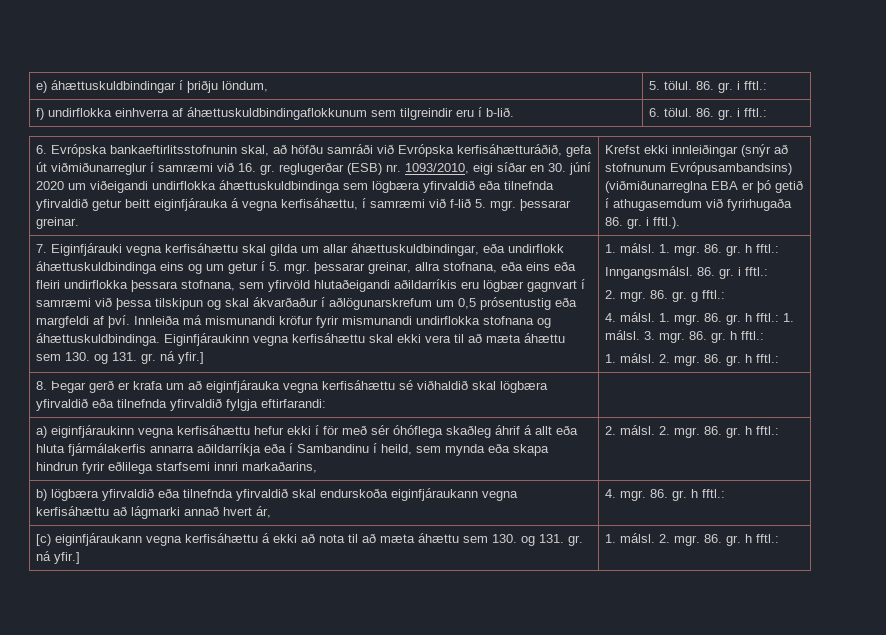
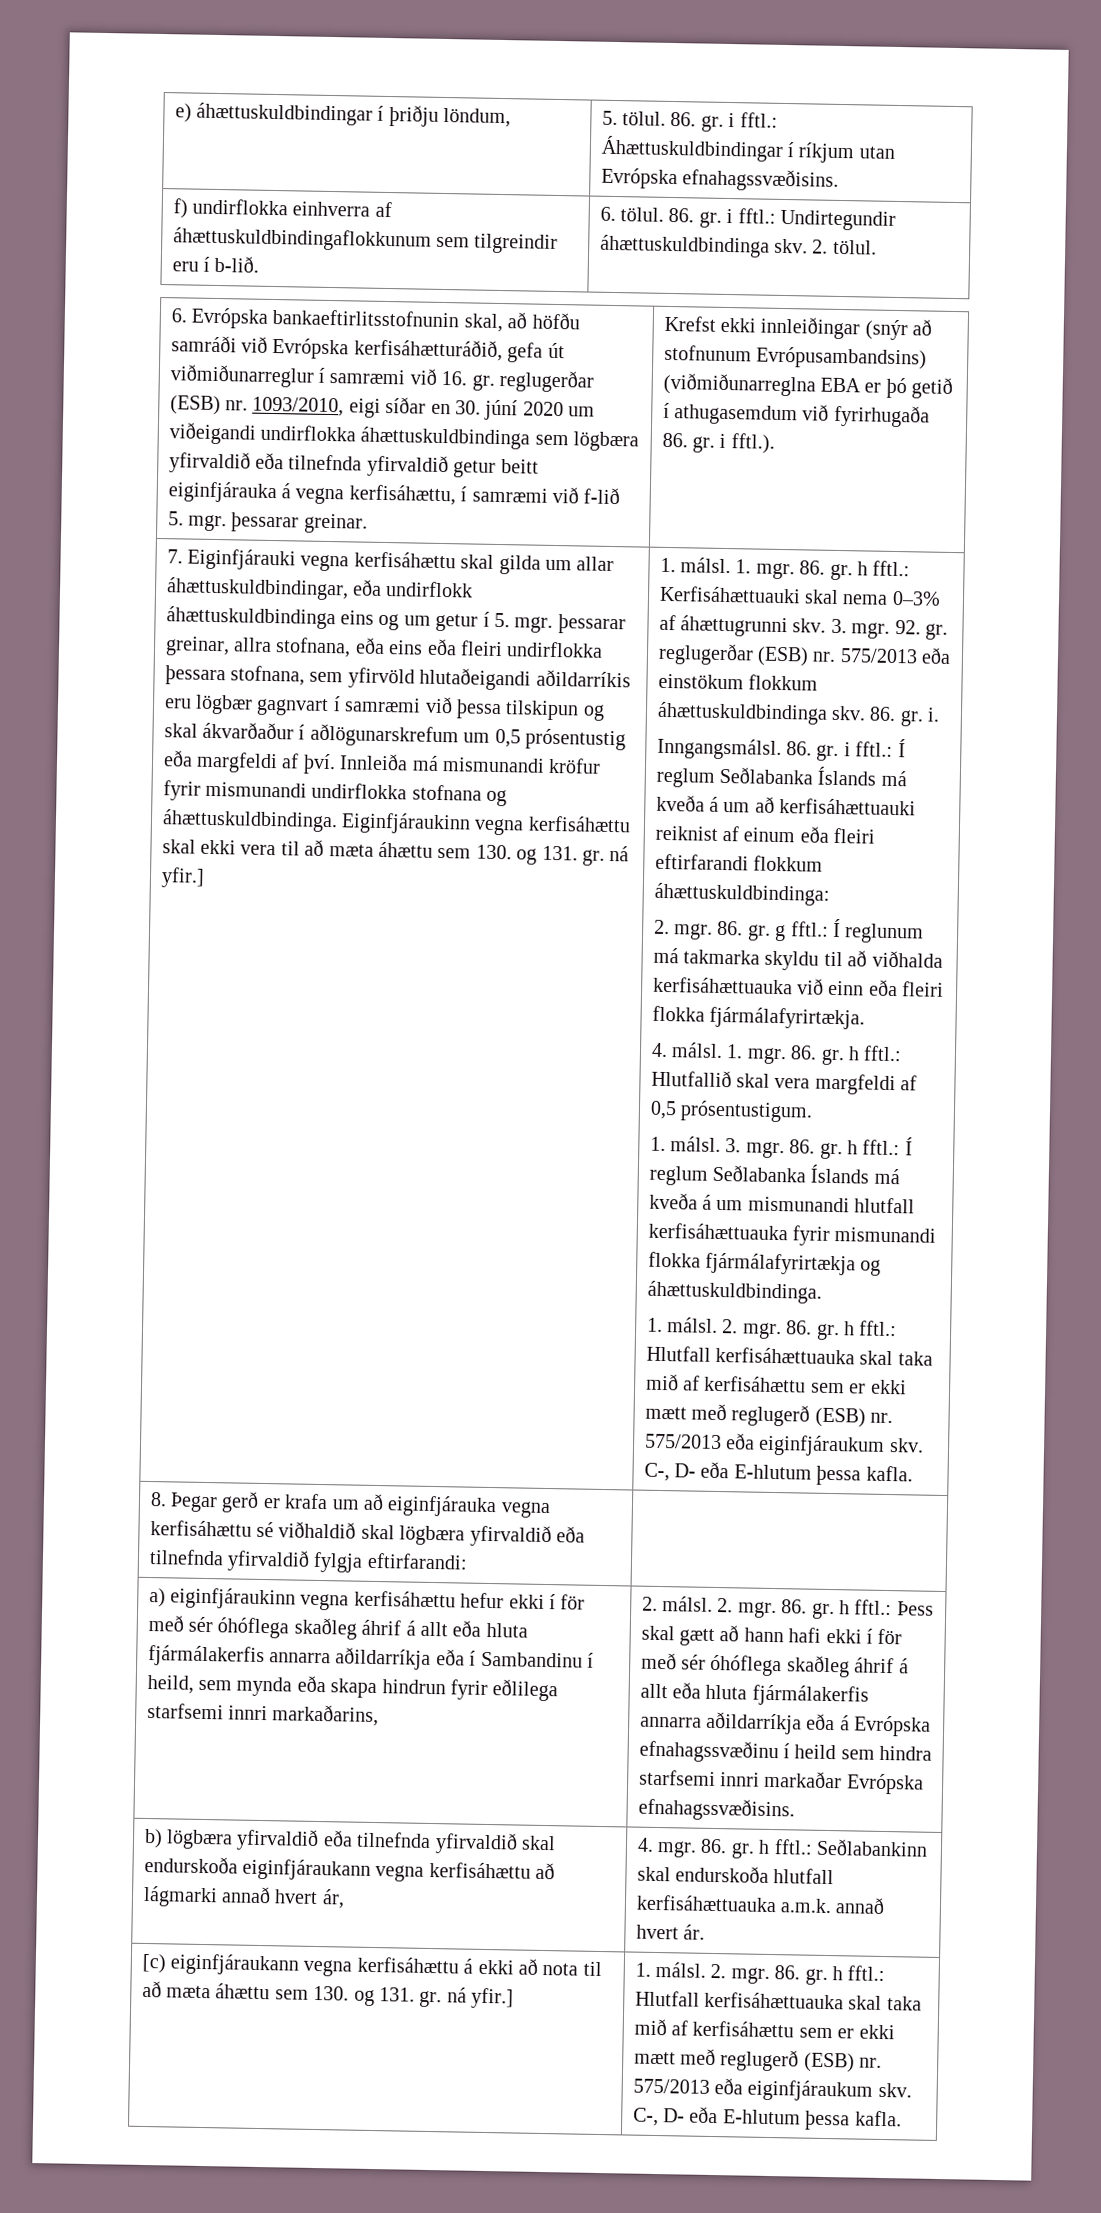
(767, 85) none -> [600,135,895,164] [600,167,839,192] Áhættuskuldbindingar í ríkjum utan Evrópska efnahagssvæðisins.
(767, 112) none -> [779,209,896,231] [599,234,877,258] Undirtegundir áhættuskuldbindinga skv. 2. tölul.
(779, 248) none -> [658,585,941,606] [658,614,948,640] [657,642,952,667] [657,673,818,691] [656,701,941,727] Kerfisáhættuauki skal nema 0–3% af áhættugrunni skv. 3. mgr. 92. gr. reglugerðar (ESB) nr. 575/2013 eða einstökum flokkum áhættuskuldbindinga skv. 86. gr. i.
(768, 271) none -> [897,739,906,758] [655,766,907,788] [655,794,917,816] [654,825,876,844] [654,853,823,872] [653,882,830,906] Í reglum Seðlabanka Íslands má kveða á um að kerfisáhættuauki reiknist af einum eða fleiri eftirfarandi flokkum áhættuskuldbindinga:
(725, 294) none -> [832,918,925,944] [652,947,943,971] [652,976,945,997] [651,1005,865,1030] Í reglunum má takmarka skyldu til að viðhalda kerfisáhættuauka við einn eða fleiri flokka fjármálafyrirtækja.
(779, 317) none -> [650,1069,918,1096] [649,1100,813,1123] Hlutfallið skal vera margfeldi af 0,5 prósentustigum. //
[604,353,779,366] // 1. málsl. 2. mgr. 86. gr. h fftl.: -> [904,1137,913,1156] [648,1164,900,1186] [648,1192,916,1214] [647,1222,937,1246] [647,1251,882,1276] [646,1280,822,1304] [646,1317,898,1341] [645,1345,933,1366] [645,1373,907,1395] [644,1403,894,1428] [644,1433,924,1457] [643,1461,913,1486] Í reglum Seðlabanka Íslands má kveða á um mismunandi hlutfall kerfisáhættuauka fyrir mismunandi flokka fjármálafyrirtækja og áhættuskuldbindinga. // 1. málsl. 2. mgr. 86. gr. h fftl.: Hlutfall kerfisáhættuauka skal taka mið af kerfisáhættu sem er ekki mætt með reglugerð (ESB) nr. 575/2013 eða eiginfjáraukum skv. C-, D- eða E-hlutum þessa kafla.
(779, 430) none -> [896,1601,934,1616] [640,1625,903,1646] [640,1652,909,1678] [639,1682,869,1707] [639,1711,932,1737] [638,1739,933,1764] [638,1769,924,1795] [637,1797,795,1822] Þess skal gætt að hann hafi ekki í för með sér óhóflega skaðleg áhrif á allt eða hluta fjármálakerfis annarra aðildarríkja eða á Evrópska efnahagssvæðinu í heild sem hindra starfsemi innri markaðar Evrópska efnahagssvæðisins.
(725, 493) none -> [815,1838,928,1857] [636,1865,835,1885] [635,1894,886,1915] [635,1924,705,1940] Seðlabankinn skal endurskoða hlutfall kerfisáhættuauka a.m.k. annað hvert ár.
(779, 538) none -> [634,1990,922,2011] [633,2018,895,2040] [633,2048,883,2073] [632,2078,912,2102] [632,2106,902,2131] Hlutfall kerfisáhættuauka skal taka mið af kerfisáhættu sem er ekki mætt með reglugerð (ESB) nr. 575/2013 eða eiginfjáraukum skv. C-, D- eða E-hlutum þessa kafla.

